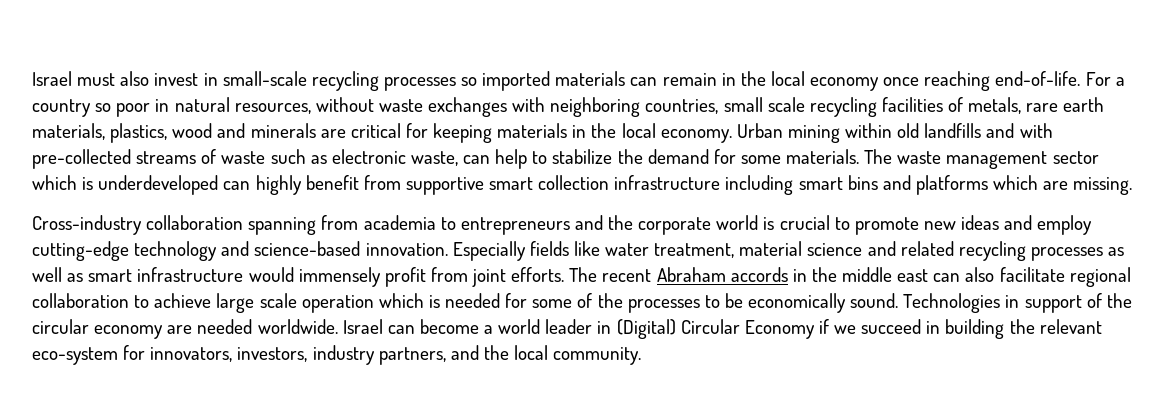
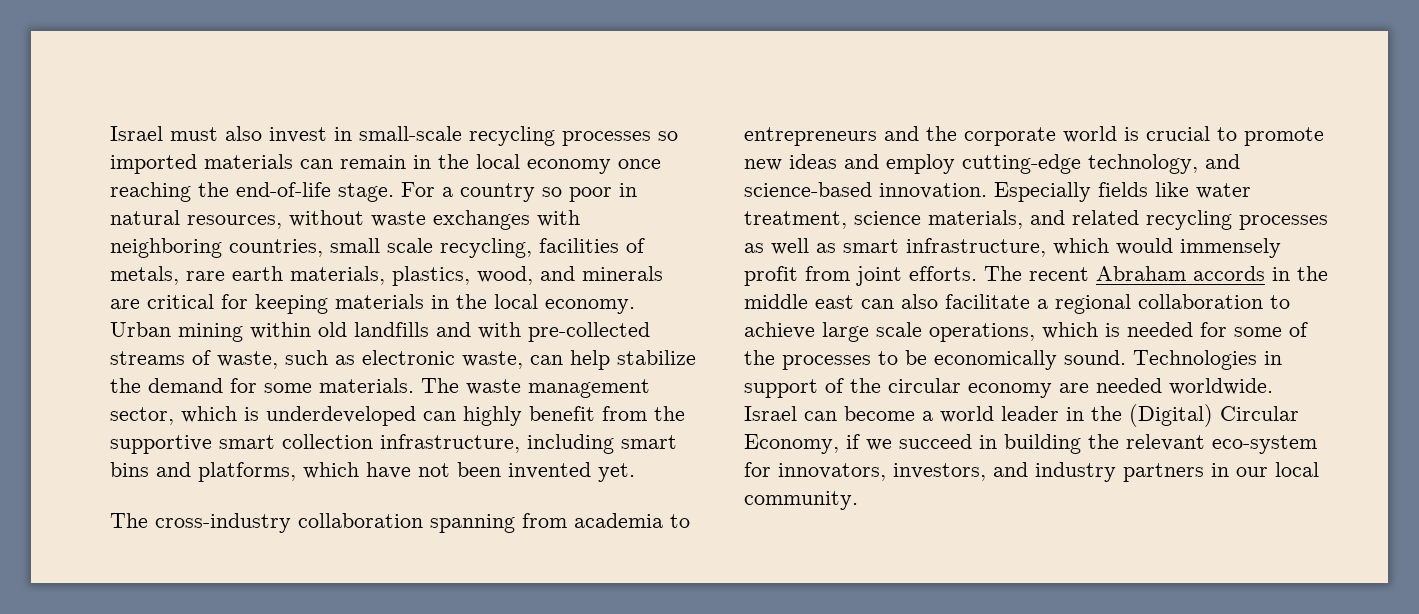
[995,71,1081,86] end-of-life. -> [198,182,394,202] the end-of-life stage.
[809,97,877,117] recycling -> [440,238,532,258] recycling,
[172,123,213,138] wood -> [477,266,533,285] wood,
[221,151,266,164] waste -> [217,351,278,369] waste,
[532,151,548,164] to -> (610, 360) none
[1052,151,1099,164] sector -> [110,407,174,425] sector,
(401, 182) none -> [654,406,685,421] the
[614,175,721,190] infrastructure -> [380,434,520,453] infrastructure,
[915,175,1133,195] [32,215,142,235] platforms which are missing. // Cross-industry -> [198,462,635,482] [110,513,291,533] platforms, which have not been invented yet. // The cross-industry
[134,241,218,261] technology -> [1088,154,1198,174] technology,
[739,241,863,256] material science -> [854,210,1023,229] science materials,
[137,267,244,282] infrastructure -> [906,238,1109,257] infrastructure, which
(1065, 274) none -> [1037,299,1048,309] a
[301,295,374,313] operation -> [929,323,1035,342] operations,
(612, 327) none -> [1091,406,1122,421] the
[744,320,815,339] Economy -> [744,434,839,454] Economy,
[312,345,509,365] industry partners, and the -> [993,462,1268,482] and industry partners in our

